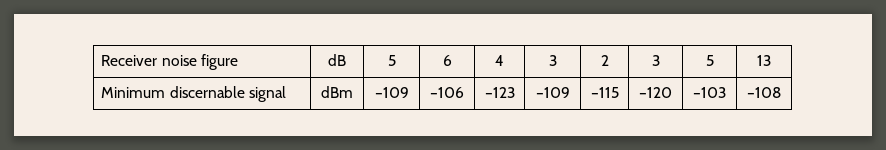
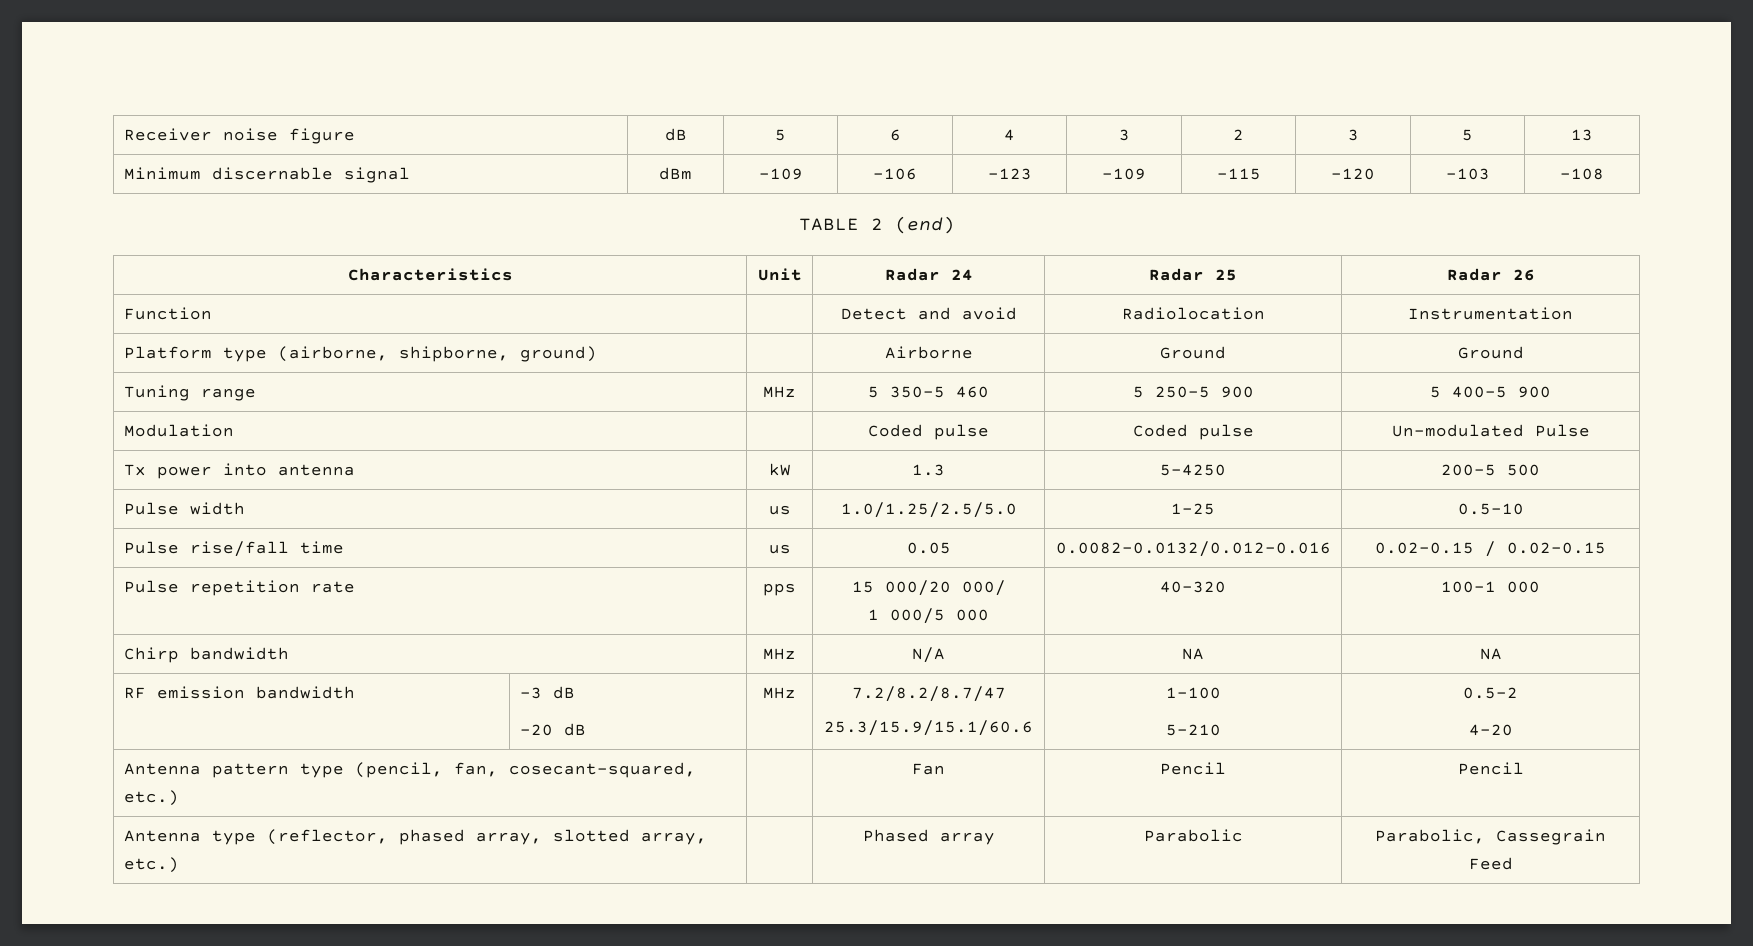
(781, 92) none -> [798,216,955,234] [347,268,513,281] [757,268,802,281] [884,268,973,281] [1149,268,1237,281] [1446,268,1535,281] [123,307,212,320] [840,307,1017,320] [1121,307,1265,320] [1408,307,1573,320] [123,346,597,362] [884,346,973,359] [1160,346,1226,359] [1457,346,1524,359] [123,385,256,401] [763,386,796,398] [868,386,989,398] [1132,386,1254,398] [1430,386,1551,398] [123,424,234,437] [868,424,989,440] [1132,424,1254,440] [1391,424,1590,437] [123,463,355,479] [768,463,791,476] [912,464,945,476] [1160,464,1226,476] [1441,464,1540,476] [123,502,245,515] [768,505,791,515] [840,502,1017,518] [1171,503,1215,515] [1457,503,1524,515] [123,541,344,557] [768,544,791,554] [906,542,951,554] [1055,541,1331,557] [1375,541,1606,557] [123,580,355,596] [763,583,796,596] [851,580,1006,596] [868,608,989,624] [1160,581,1226,593] [1441,581,1540,593] [123,647,289,663] [763,648,796,660] [912,647,945,663] [1182,648,1204,660] [1479,648,1502,660] [123,686,355,699] [519,686,575,699] [519,723,586,736] [763,687,796,699] [851,686,1006,702] [824,720,1033,736] [1165,687,1221,699] [1165,724,1221,736] [1463,687,1518,699] [1468,724,1513,736] [123,762,696,778] [123,790,179,806] [912,763,945,775] [1160,762,1226,775] [1457,762,1524,775] [123,829,707,845] [123,857,179,873] [862,829,995,845] [1143,829,1243,842] [1375,829,1606,845] [1468,857,1513,870] // TABLE 2 (end) // Characteristics | Unit | Radar 24 | Radar 25 | Radar 26 // Function | | Detect and avoid | Radiolocation | Instrumentation // Platform type (airborne, shipborne, ground) | | Airborne | Ground | Ground // Tuning range | MHz | 5 350-5 460 | 5 250-5 900 | 5 400-5 900 // Modulation | | Coded pulse | Coded pulse | Un-modulated Pulse // Tx power into antenna | kW | 1.3 | 5-4250 | 200-5 500 // Pulse width | us | 1.0/1.25/2.5/5.0 | 1-25 | 0.5-10 // Pulse rise/fall time | us | 0.05 | 0.0082-0.0132/0.012-0.016 | 0.02-0.15 / 0.02-0.15 // Pulse repetition rate | pps | 15 000/20 000/ // 1 000/5 000 | 40-320 | 100-1 000 // Chirp bandwidth | MHz | N/A | NA | NA // RF emission bandwidth | -3 dB // -20 dB | MHz | 7.2/8.2/8.7/47 // 25.3/15.9/15.1/60.6 | 1-100 // 5-210 | 0.5-2 // 4-20 // Antenna pattern type (pencil, fan, cosecant-squared, etc.) | | Fan | Pencil | Pencil // Antenna type (reflector, phased array, slotted array, etc.) | | Phased array | Parabolic | Parabolic, Cassegrain Feed

